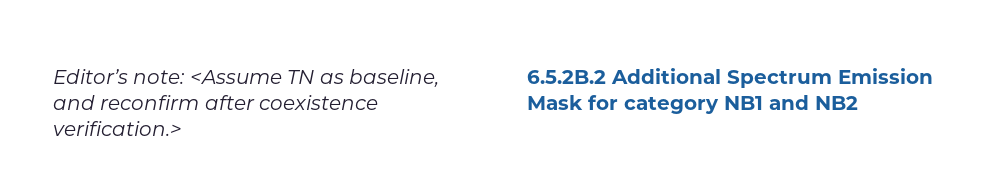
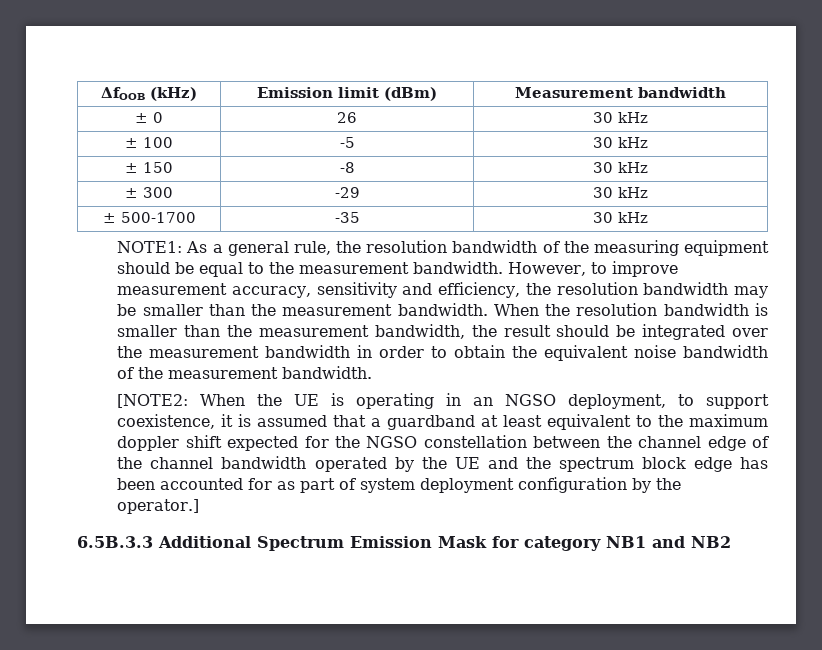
[53,69,439,87] [53,95,379,110] [53,121,182,136] [527,70,606,84] Editor’s note: <Assume TN as baseline, and reconfirm after coexistence verification.> // 6.5.2B.2 -> [101,87,197,101] [257,87,437,101] [515,87,726,98] [135,112,163,123] [337,112,357,123] [593,112,648,123] [125,137,173,148] [339,137,355,148] [593,137,648,148] [125,162,173,173] [339,162,355,173] [593,162,648,173] [125,187,173,198] [334,187,360,198] [593,187,648,198] [102,212,196,223] [334,212,360,223] [593,212,648,223] [117,240,770,256] [117,261,679,277] [117,282,768,298] [117,303,768,316] [117,324,769,340] [117,345,768,361] [117,366,373,379] [117,393,769,409] [117,414,768,430] [117,435,769,451] [117,456,768,472] [117,477,682,493] [117,499,200,514] [77,536,153,548] ΔfOOB (kHz) | Emission limit (dBm) | Measurement bandwidth // ± 0 | 26 | 30 kHz // ± 100 | -5 | 30 kHz // ± 150 | -8 | 30 kHz // ± 300 | -29 | 30 kHz // ± 500-1700 | -35 | 30 kHz // NOTE1: As a general rule, the resolution bandwidth of the measuring equipment should be equal to the measurement bandwidth. However, to improve measurement accuracy, sensitivity and efficiency, the resolution bandwidth may be smaller than the measurement bandwidth. When the resolution bandwidth is smaller than the measurement bandwidth, the result should be integrated over the measurement bandwidth in order to obtain the equivalent noise bandwidth of the measurement bandwidth. // [NOTE2: When the UE is operating in an NGSO deployment, to support coexistence, it is assumed that a guardband at least equivalent to the maximum doppler shift expected for the NGSO constellation between the channel edge of the channel bandwidth operated by the UE and the spectrum block edge has been accounted for as part of system deployment configuration by the operator.] // 6.5B.3.3

